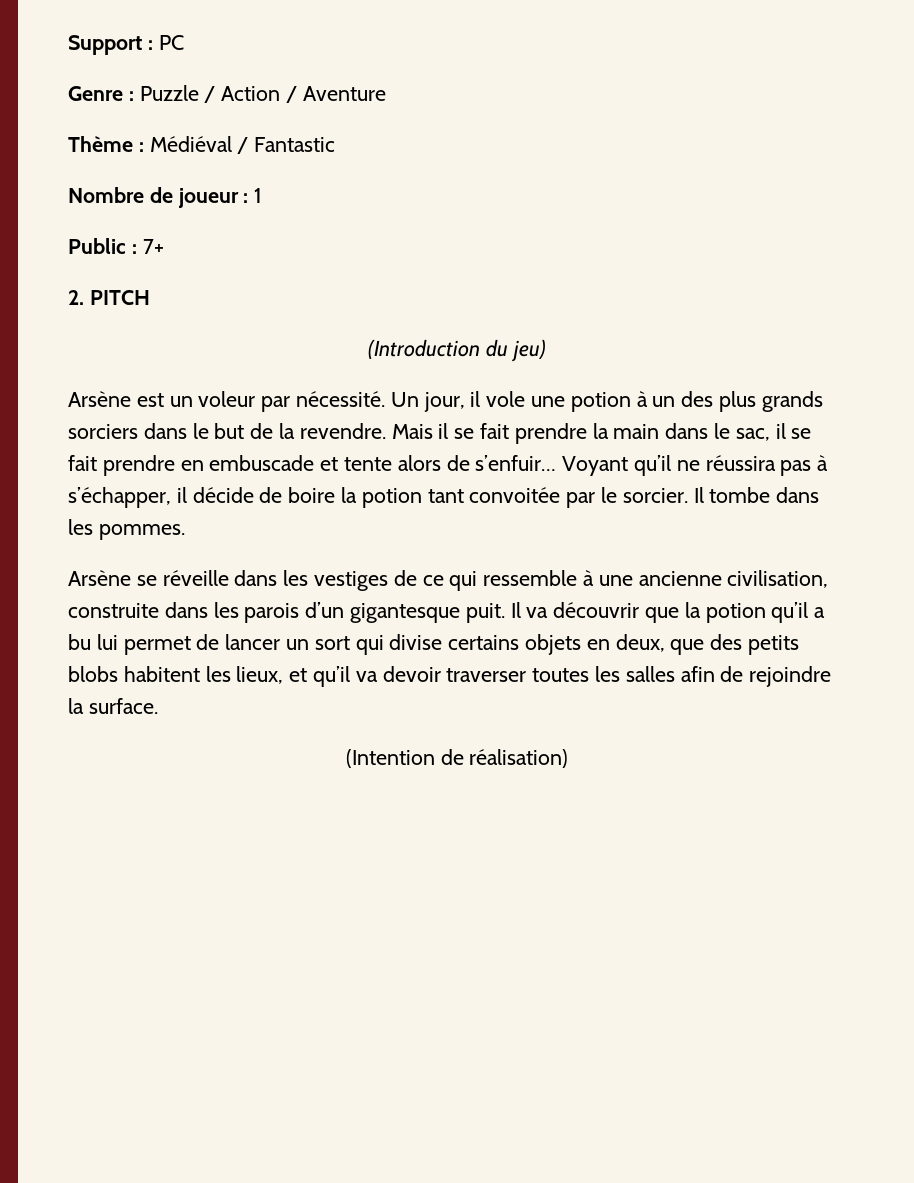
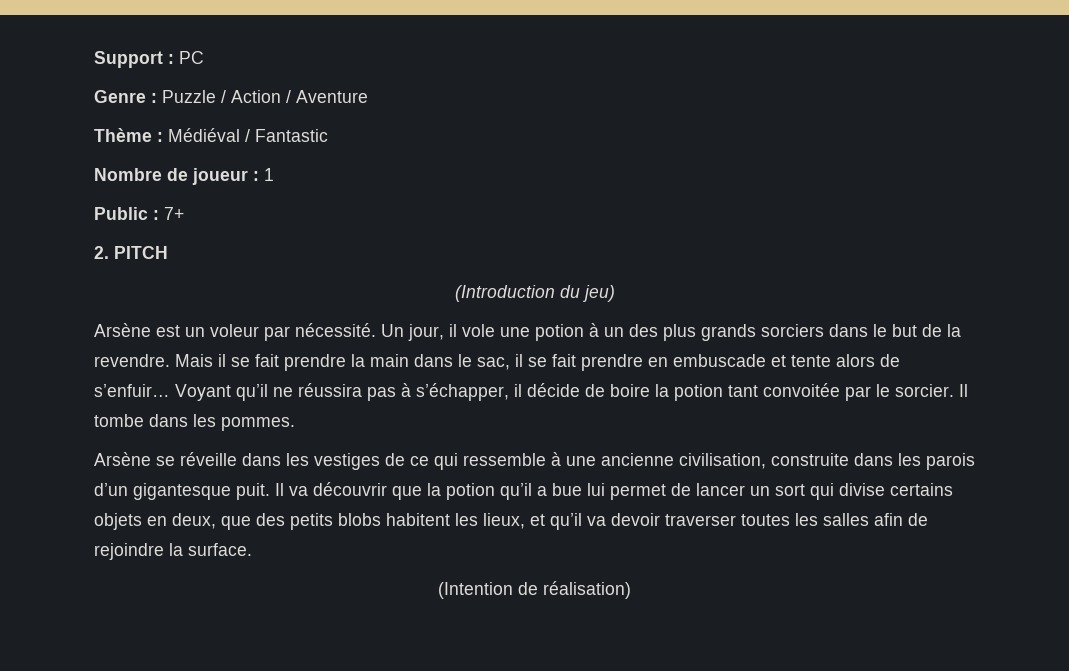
[68,634,91,650] bu -> [552,483,582,496] bue

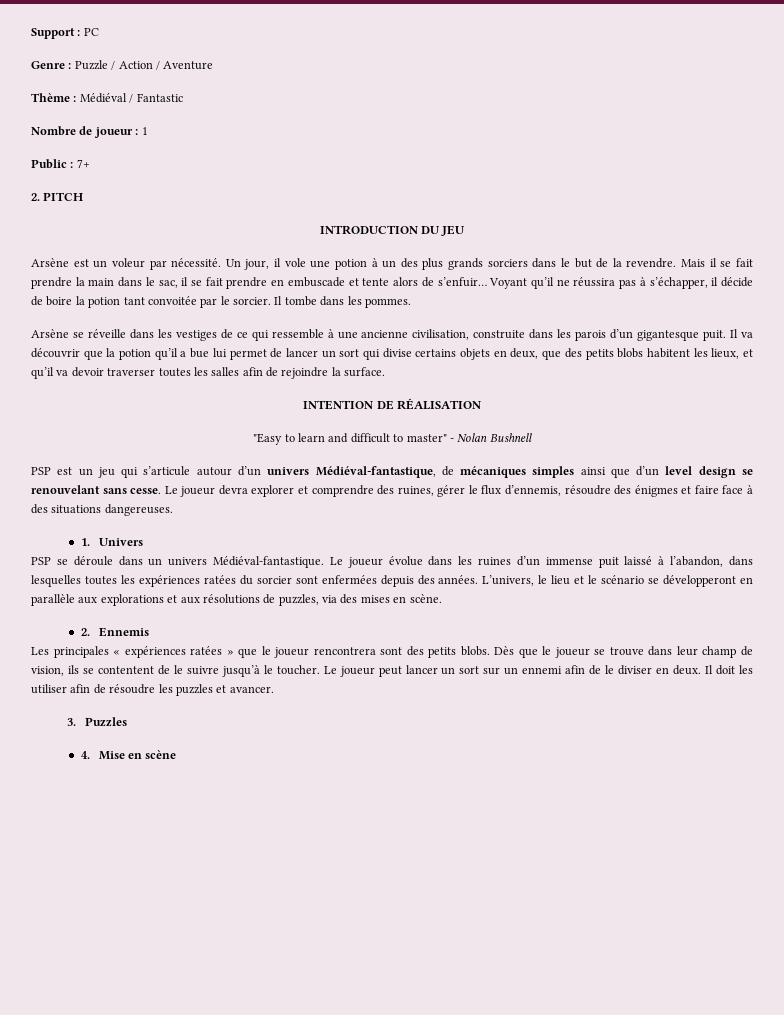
[454,285,615,302] (Introduction du jeu) -> [319,225,466,236] INTRODUCTION DU JEU
[438,581,631,599] (Intention de réalisation) -> [303,398,481,410] [253,433,532,445] [31,466,754,478] [31,485,753,497] [31,504,173,516] [80,538,143,546] [31,556,754,568] [31,575,754,587] [31,594,442,606] [80,627,149,637] [31,646,753,658] [31,665,753,677] [31,684,274,696] [66,717,127,727] [80,750,177,760] INTENTION DE RÉALISATION // "Easy to learn and difficult to master" - Nolan Bushnell // PSP est un jeu qui s’articule autour d’un univers Médiéval-fantastique, de mécaniques simples ainsi que d’un level design se renouvelant sans cesse. Le joueur devra explorer et comprendre des ruines, gérer le flux d’ennemis, résoudre des énigmes et faire face à des situations dangereuses. // 1. Univers // PSP se déroule dans un univers Médiéval-fantastique. Le joueur évolue dans les ruines d’un immense puit laissé à l’abandon, dans lesquelles toutes les expériences ratées du sorcier sont enfermées depuis des années. L’univers, le lieu et le scénario se développeront en parallèle aux explorations et aux résolutions de puzzles, via des mises en scène. // 2. Ennemis // Les principales « expériences ratées » que le joueur rencontrera sont des petits blobs. Dès que le joueur se trouve dans leur champ de vision, ils se contentent de le suivre jusqu’à le toucher. Le joueur peut lancer un sort sur un ennemi afin de le diviser en deux. Il doit les utiliser afin de résoudre les puzzles et avancer. // 3. Puzzles // 4. Mise en scène

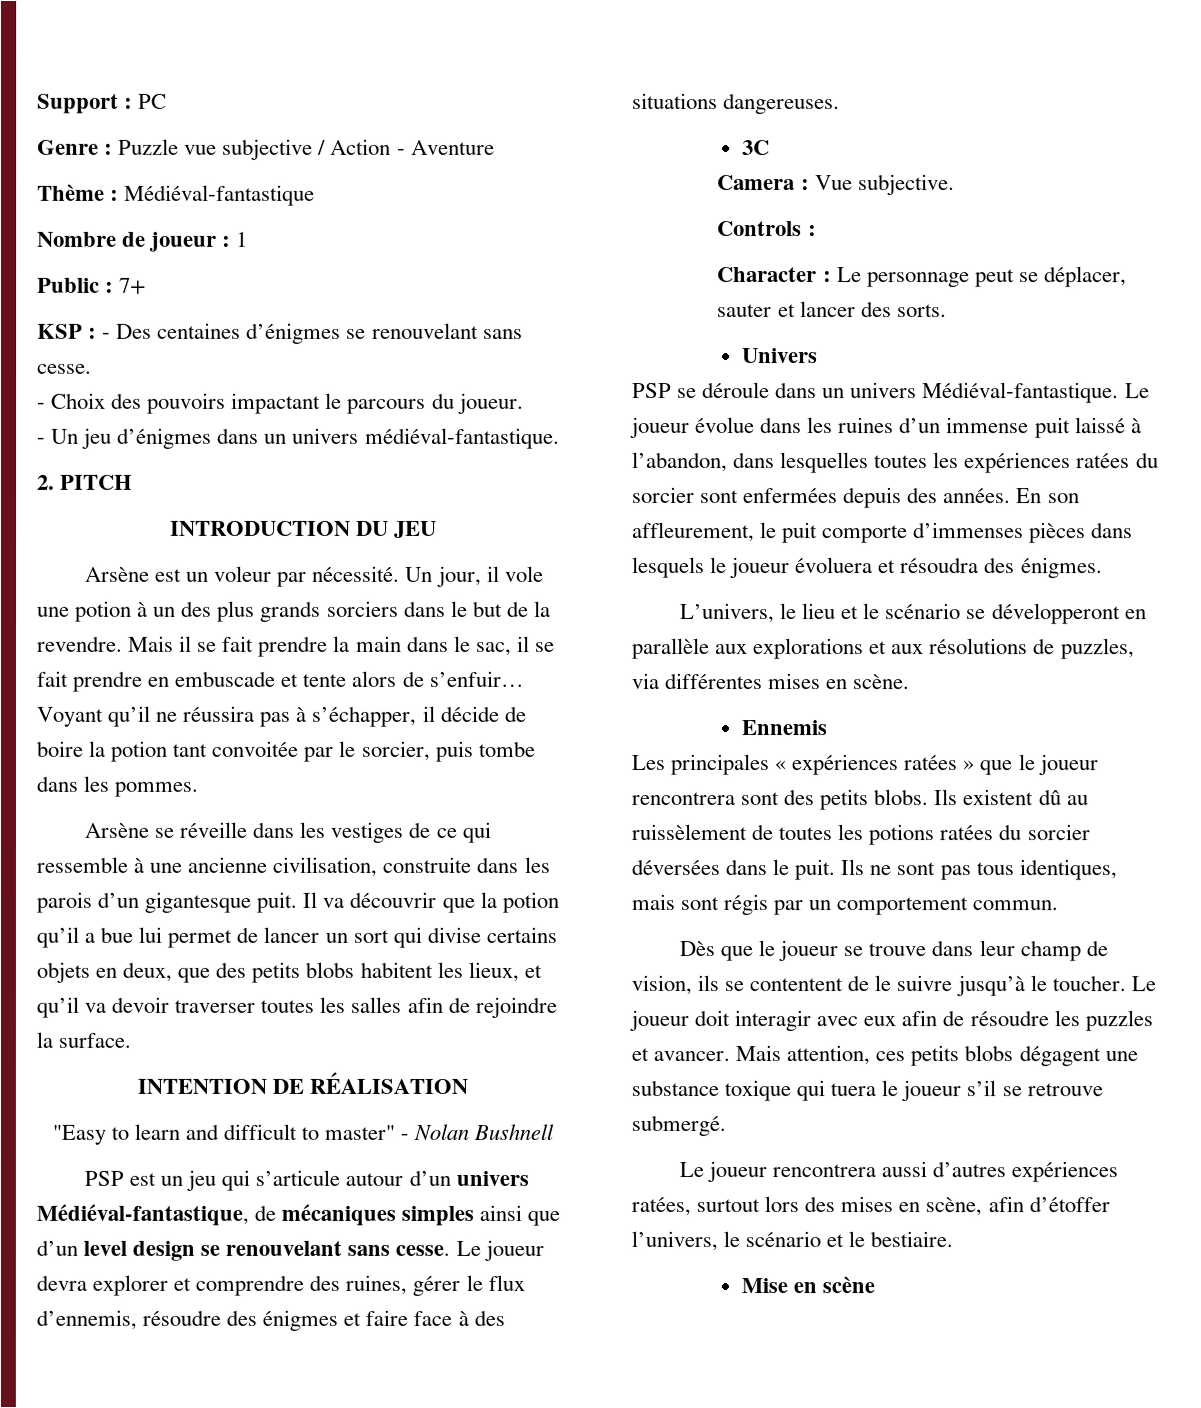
(108, 65) none -> [184,138,314,160] vue subjective
[155,61,160,70] / -> [396,148,406,155] -
[79,93,183,103] Médiéval / Fantastic -> [124,184,316,206] Médiéval-fantastique
(90, 163) none -> [37,322,523,344] [37,363,92,374] [37,392,524,414] [37,427,560,449] // KSP : - Des centaines d’énigmes se renouvelant sans cesse. // - Choix des pouvoirs impactant le parcours du joueur. // - Un jeu d’énigmes dans un univers médiéval-fantastique.
[233,296,283,305] sorcier. Il -> [360,740,473,762] sorcier, puis
[80,538,90,546] 1. -> [742,140,771,156] [717,174,955,196] [717,221,817,237] [717,266,1127,288] [717,301,947,318] 3C // Camera : Vue subjective. // Controls : // Character : Le personnage peut se déplacer, sauter et lancer des sorts. //
(479, 579) none -> [1016,488,1080,504] [632,522,1134,544] [632,557,1103,579] En son affleurement, le puit comporte d’immenses pièces dans lesquels le joueur évoluera et résoudra des énigmes. //
[340,594,358,604] des -> [665,673,764,690] différentes
[80,628,90,636] 2. -> (911, 682) none
(490, 651) none -> [933,789,1088,806] [631,824,1090,846] [631,859,1117,881] [631,894,1059,916] Ils existent dû au ruissèlement de toutes les potions ratées du sorcier déversées dans le puit. Ils ne sont pas tous identiques, mais sont régis par un comportement commun. //
[378,665,753,677] [31,684,67,694] peut lancer un sort sur un ennemi afin de le diviser en deux. Il doit les utiliser -> [694,1010,897,1032] doit interagir avec eux
[66,717,127,727] [80,751,90,759] // 3. Puzzles // 4. -> [735,1045,1138,1067] [631,1080,1103,1102] [631,1115,726,1137] [678,1161,1119,1183] [631,1196,1110,1217] [631,1231,954,1252] Mais attention, ces petits blobs dégagent une substance toxique qui tuera le joueur s’il se retrouve submergé. // Le joueur rencontrera aussi d’autres expériences ratées, surtout lors des mises en scène, afin d’étoffer l’univers, le scénario et le bestiaire. //

